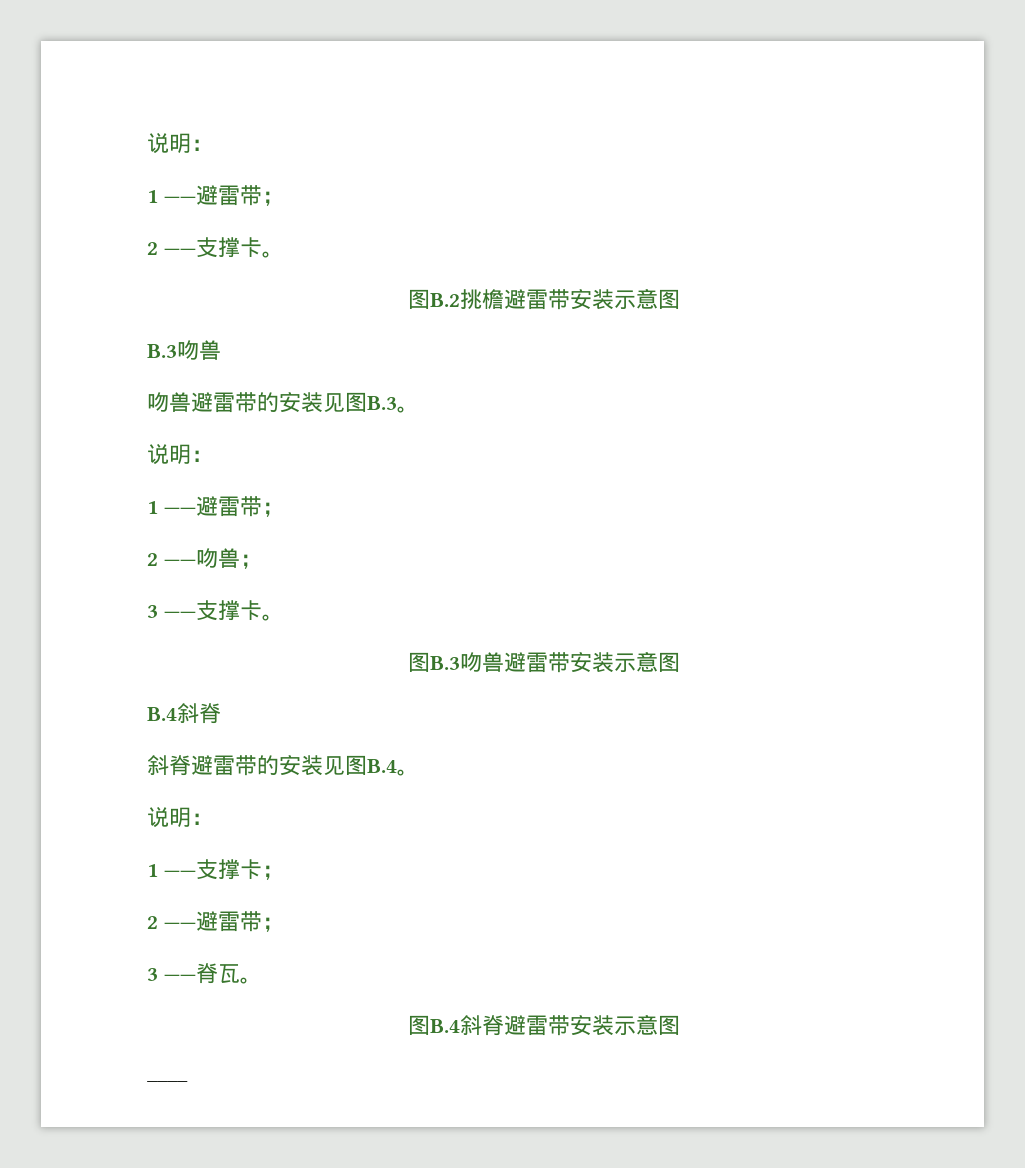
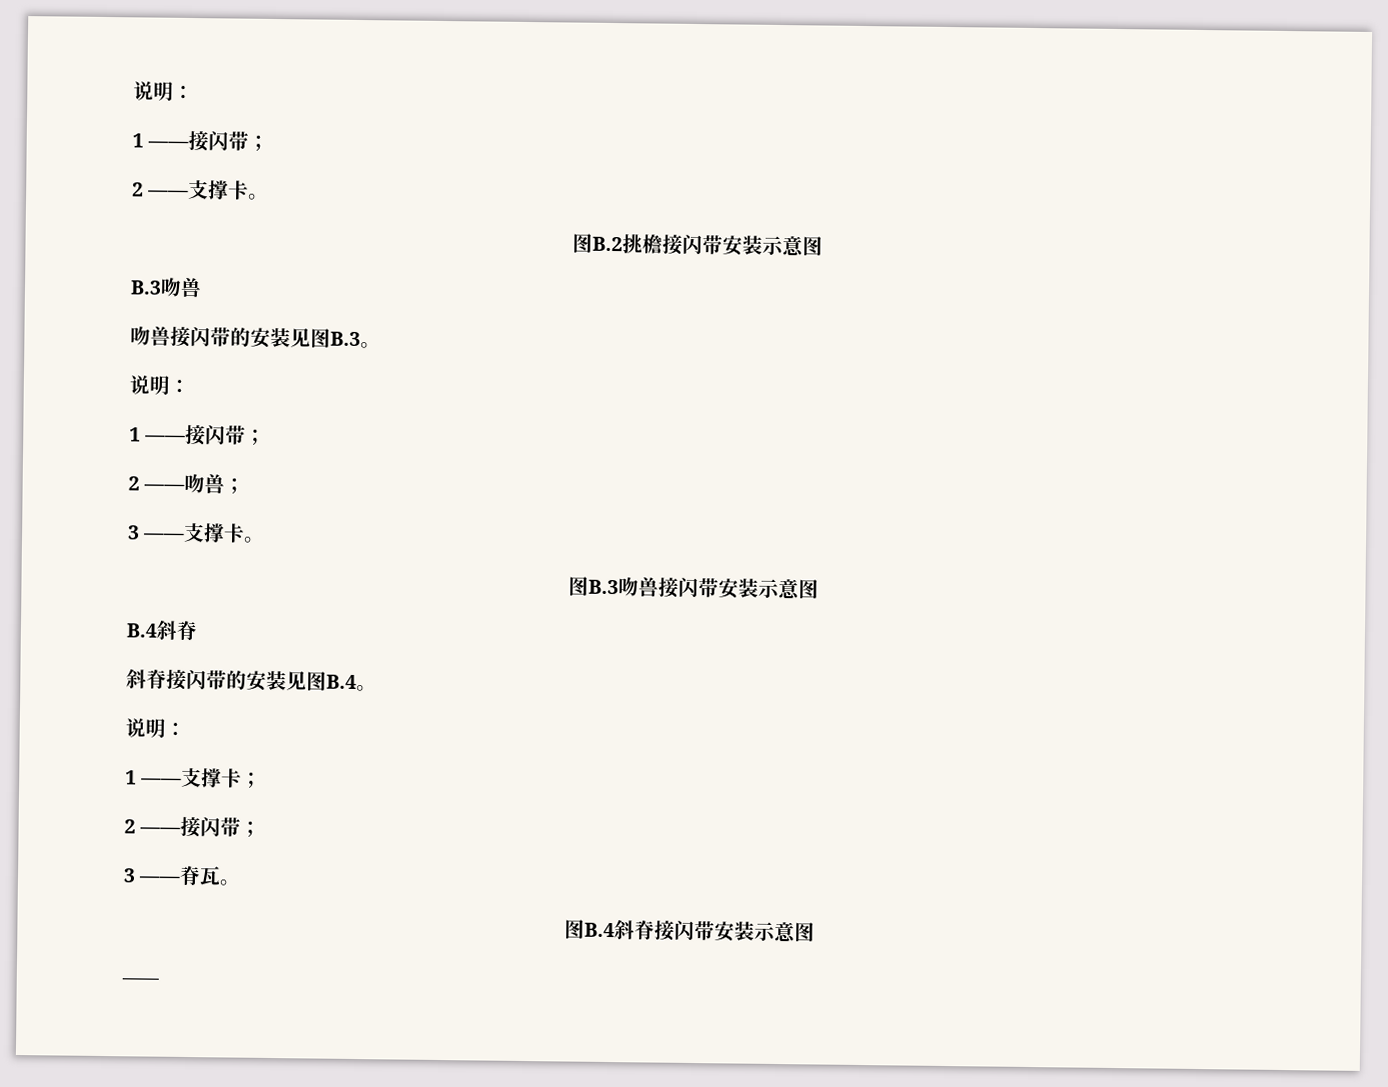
[147,133,213,154] [147,185,240,206] 说明： // 1 ——避雷 -> [133,81,194,101] [132,130,230,152] 说明： // 1 ——接闪
[504,289,548,310] 避雷 -> [662,234,703,255] 接闪
[191,392,235,413] 避雷 -> [170,326,211,348] 接闪
[195,496,240,517] 避雷 -> [185,424,227,446] 接闪
[504,652,548,673] 避雷 -> [658,577,699,598] 接闪
[191,755,235,776] 避雷 -> [166,669,207,690] 接闪
[195,911,240,932] 避雷 -> [180,816,222,838] 接闪
[504,1015,548,1036] 避雷 -> [654,920,695,941] 接闪

